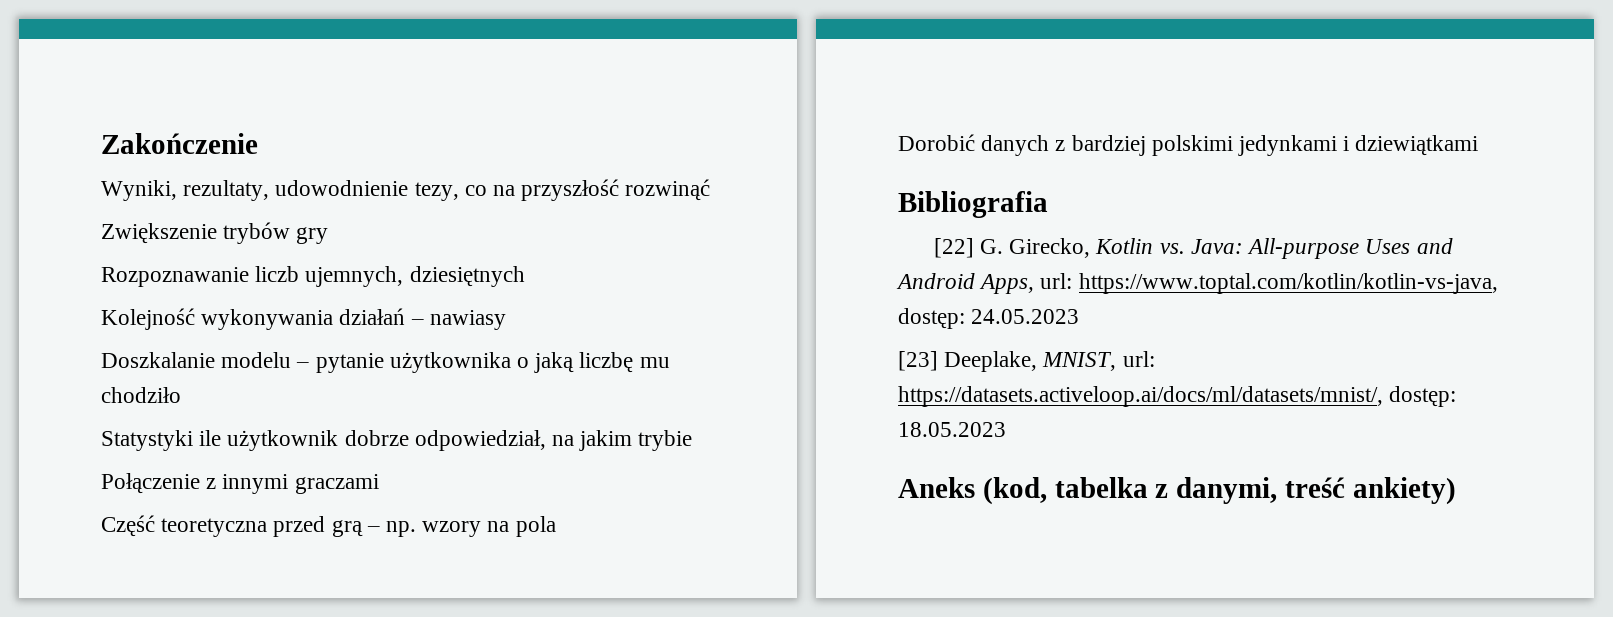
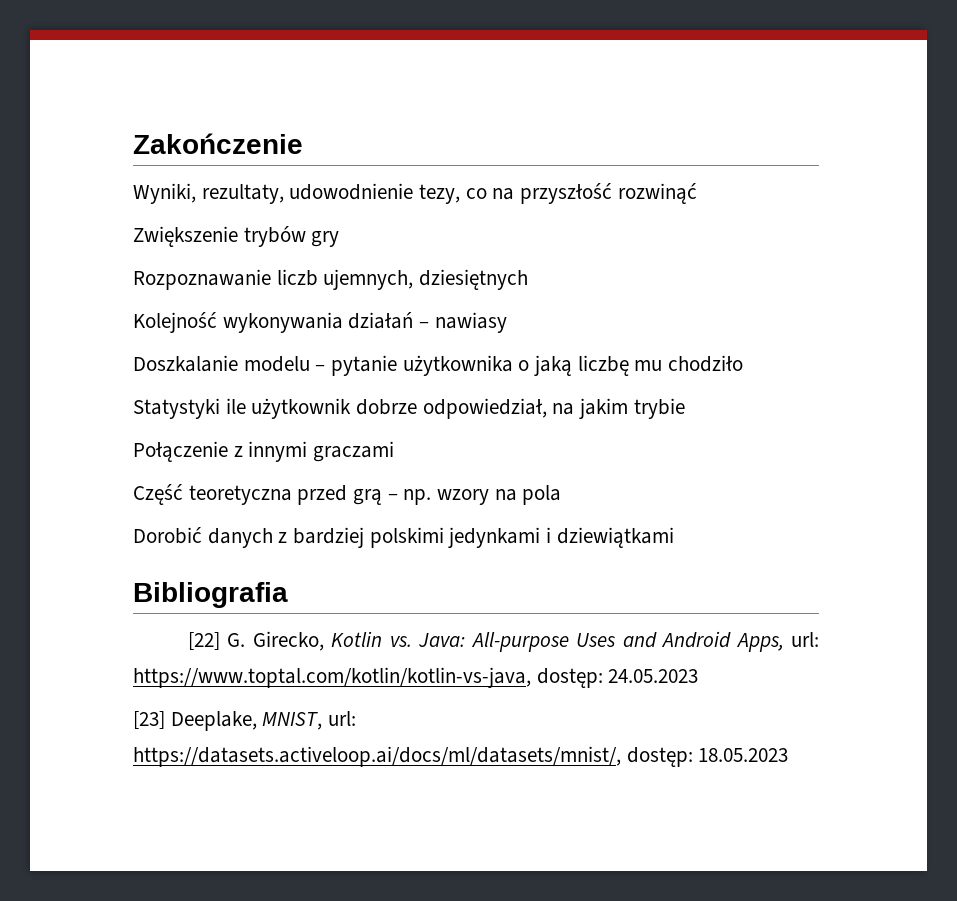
[898,477,1456,505] // Aneks (kod, tabelka z danymi, treść ankiety) -> (789, 755) none

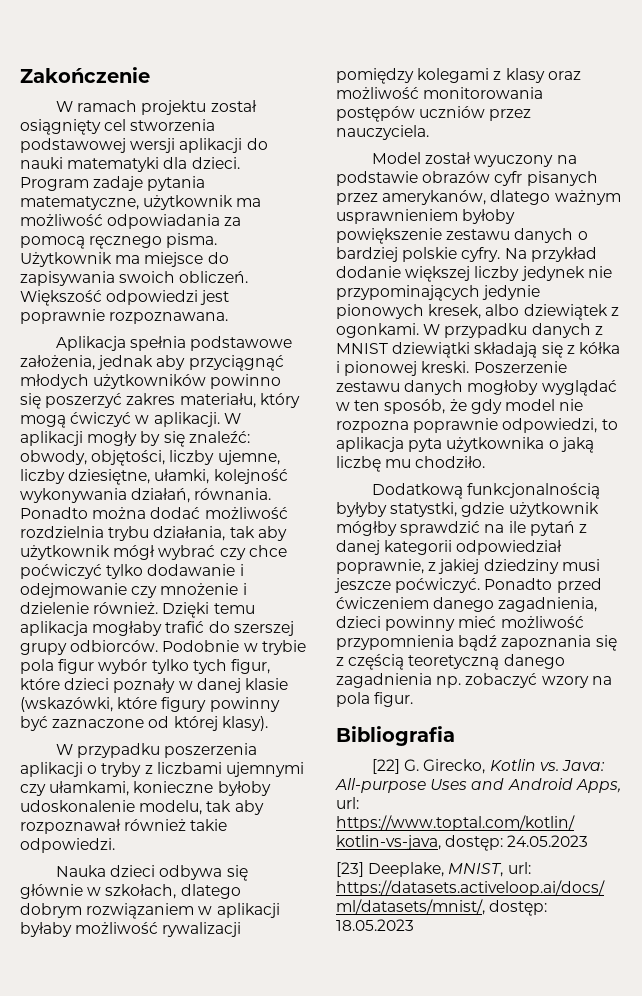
[133,183,697,204] [133,226,340,247] [133,269,529,290] [133,312,507,333] [133,355,398,376] Wyniki, rezultaty, udowodnienie tezy, co na przyszłość rozwinąć // Zwiększenie trybów gry // Rozpoznawanie liczb ujemnych, dziesiętnych // Kolejność wykonywania działań – nawiasy // Doszkalanie modelu – pytanie -> [56,100,257,115] [20,119,216,135] [20,138,268,153] [20,157,240,172] [20,176,206,191] [20,195,262,210] [20,214,242,229] [20,233,218,249] [20,252,229,267] [20,271,249,286] [20,290,230,306] [20,309,229,324] [56,336,293,351] [20,355,284,371] [20,374,282,389] [20,393,300,409] [20,412,241,428] [20,431,250,447] [20,450,280,466] [20,469,288,485] [20,488,272,503] [20,507,288,519] [20,526,287,541] [20,545,287,560] [20,564,244,579] [20,583,247,598] [20,602,255,618] [20,621,294,636] [20,640,306,655] [20,659,270,674] [20,678,288,693] [20,697,280,712] [20,716,268,731] [56,743,258,758] [20,762,304,777] [20,781,271,796] [20,800,264,815] [20,819,228,834] [20,838,115,853] [56,865,248,881] [20,884,241,899] [20,903,280,919] [20,922,242,937] [336,68,581,84] [336,87,544,99] [336,106,532,122] [336,125,429,140] [372,152,577,167] [336,171,598,186] [336,190,621,205] [336,209,516,224] [336,228,588,244] [336,247,597,262] [336,266,612,282] [336,285,541,301] [336,304,619,320] [336,323,603,338] [336,342,620,358] [336,361,567,376] [336,380,617,396] [336,399,584,414] [336,418,618,433] [336,437,443,452] W ramach projektu został osiągnięty cel stworzenia podstawowej wersji aplikacji do nauki matematyki dla dzieci. Program zadaje pytania matematyczne, użytkownik ma możliwość odpowiadania za pomocą ręcznego pisma. Użytkownik ma miejsce do zapisywania swoich obliczeń. Większość odpowiedzi jest poprawnie rozpoznawana. // Aplikacja spełnia podstawowe założenia, jednak aby przyciągnąć młodych użytkowników powinno się poszerzyć zakres materiału, który mogą ćwiczyć w aplikacji. W aplikacji mogły by się znaleźć: obwody, objętości, liczby ujemne, liczby dziesiętne, ułamki, kolejność wykonywania działań, równania. Ponadto można dodać możliwość rozdzielnia trybu działania, tak aby użytkownik mógł wybrać czy chce poćwiczyć tylko dodawanie i odejmowanie czy mnożenie i dzielenie również. Dzięki temu aplikacja mogłaby trafić do szerszej grupy odbiorców. Podobnie w trybie pola figur wybór tylko tych figur, które dzieci poznały w danej klasie (wskazówki, które figury powinny być zaznaczone od której klasy). // W przypadku poszerzenia aplikacji o tryby z liczbami ujemnymi czy ułamkami, konieczne byłoby udoskonalenie modelu, tak aby rozpoznawał również takie odpowiedzi. // Nauka dzieci odbywa się głównie w szkołach, dlatego dobrym rozwiązaniem w aplikacji byłaby możliwość rywalizacji pomiędzy kolegami z klasy oraz możliwość monitorowania postępów uczniów przez nauczyciela. // Model został wyuczony na podstawie obrazów cyfr pisanych przez amerykanów, dlatego ważnym usprawnieniem byłoby powiększenie zestawu danych o bardziej polskie cyfry. Na przykład dodanie większej liczby jedynek nie przypominających jedynie pionowych kresek, albo dziewiątek z ogonkami. W przypadku danych z MNIST dziewiątki składają się z kółka i pionowej kreski. Poszerzenie zestawu danych mogłoby wyglądać w ten sposób, że gdy model nie rozpozna poprawnie odpowiedzi, to aplikacja pyta
[668,355,744,372] [133,398,685,419] [133,441,395,462] [133,484,562,505] [133,527,674,548] chodziło // Statystyki ile użytkownik dobrze odpowiedział, na jakim trybie // Połączenie z innymi graczami // Część teoretyczna przed grą – np. wzory na pola // Dorobić danych z bardziej polskimi jedynkami i dziewiątkami -> [415,456,486,468] [372,483,601,499] [336,502,599,517] [336,521,587,536] [336,540,563,555] [336,559,600,574] [334,578,602,593] [336,597,598,612] [336,616,584,631] [336,635,617,651] [336,654,565,670] [336,673,612,688] [336,692,414,707] chodziło. // Dodatkową funkcjonalnością byłyby statystki, gdzie użytkownik mógłby sprawdzić na ile pytań z danej kategorii odpowiedział poprawnie, z jakiej dziedziny musi jeszcze poćwiczyć. Ponadto przed ćwiczeniem danego zagadnienia, dzieci powinny mieć możliwość przypomnienia bądź zapoznania się z częścią teoretyczną danego zagadnienia np. zobaczyć wzory na pola figur.

